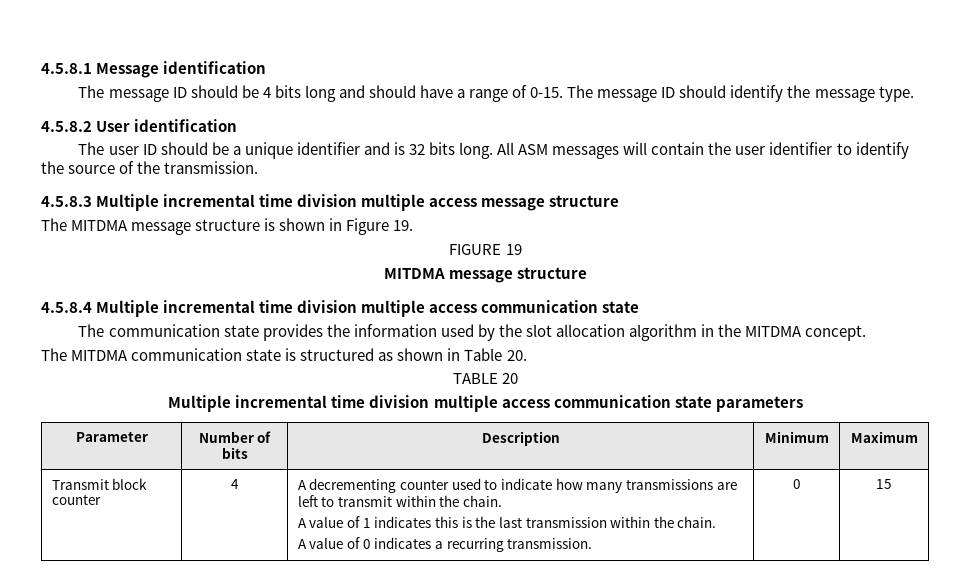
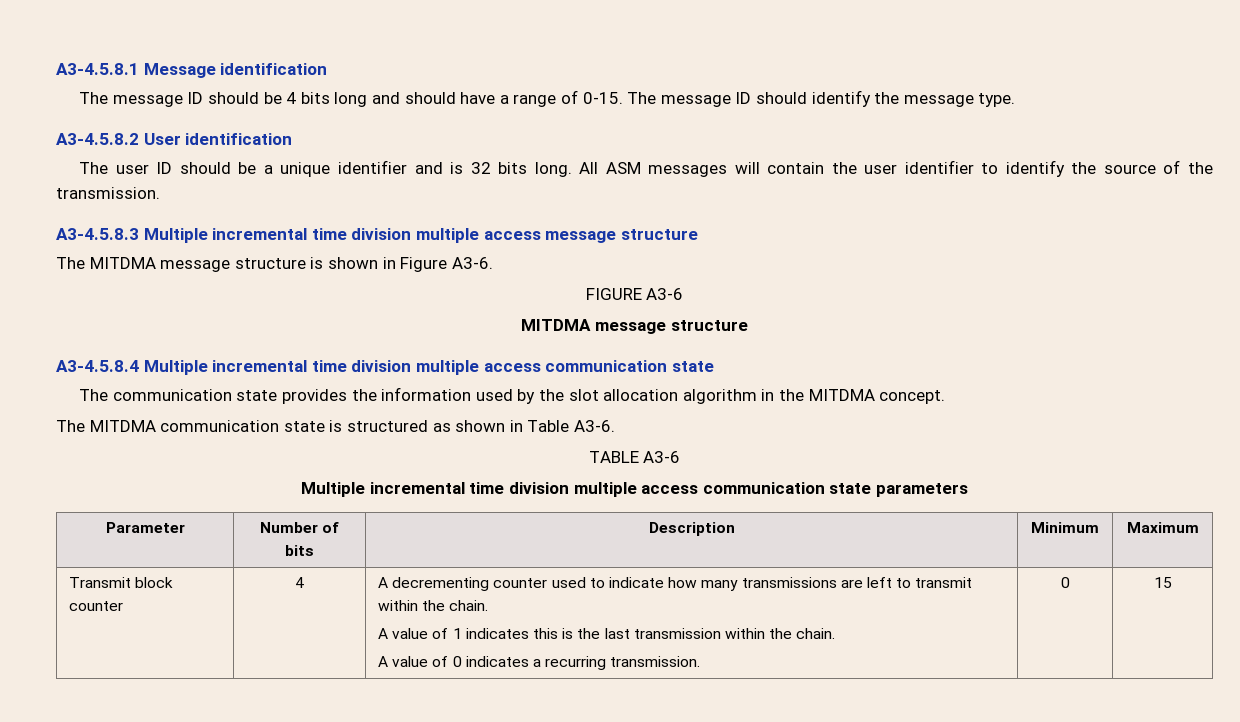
[41,63,92,74] 4.5.8.1 -> [56,63,139,75] A3-4.5.8.1
[41,121,92,132] 4.5.8.2 -> [56,133,139,145] A3-4.5.8.2
[41,196,92,207] 4.5.8.3 -> [56,228,139,240] A3-4.5.8.3
[393,220,414,231] 19. -> [451,257,493,269] A3-6.
[505,244,522,255] 19 -> [646,288,684,300] A3-6
[41,302,92,313] 4.5.8.4 -> [56,360,139,372] A3-4.5.8.4
[506,350,527,361] 20. -> [573,420,615,432] A3-6.
[502,373,519,384] 20 -> [643,451,681,463] A3-6

